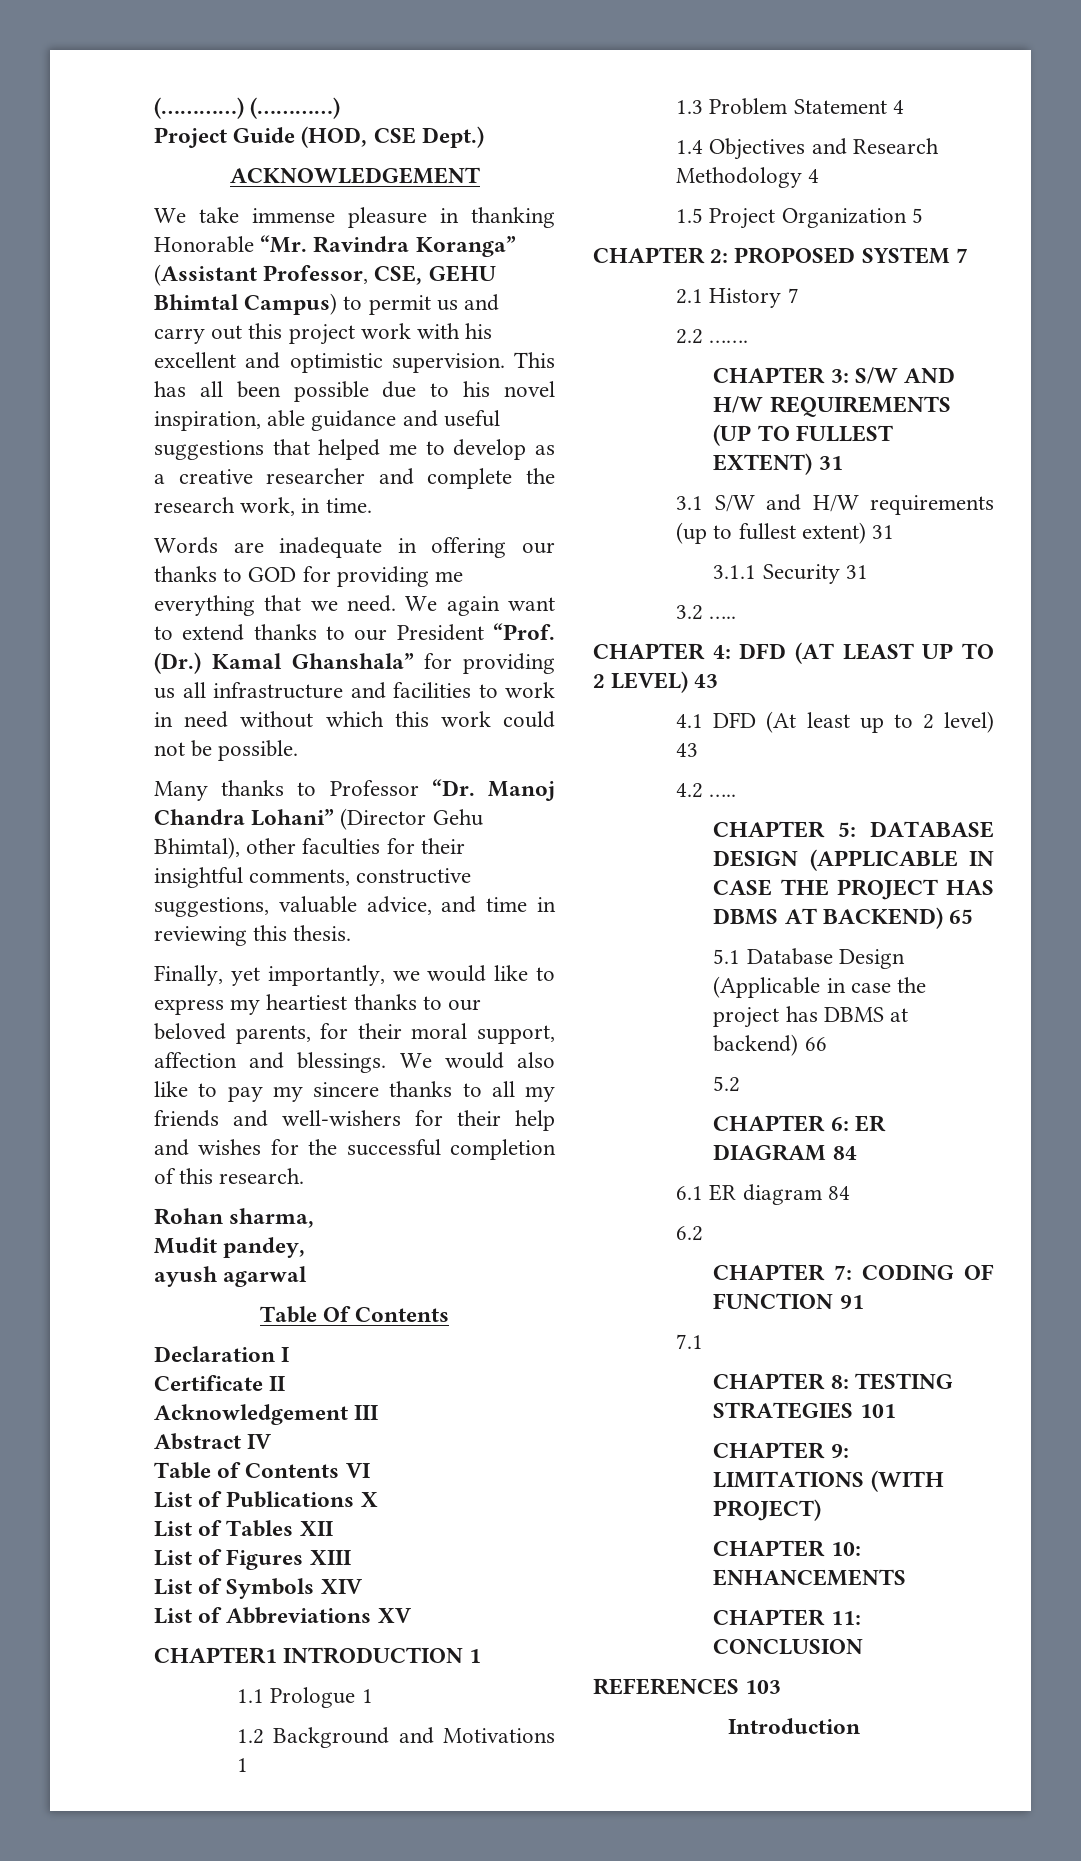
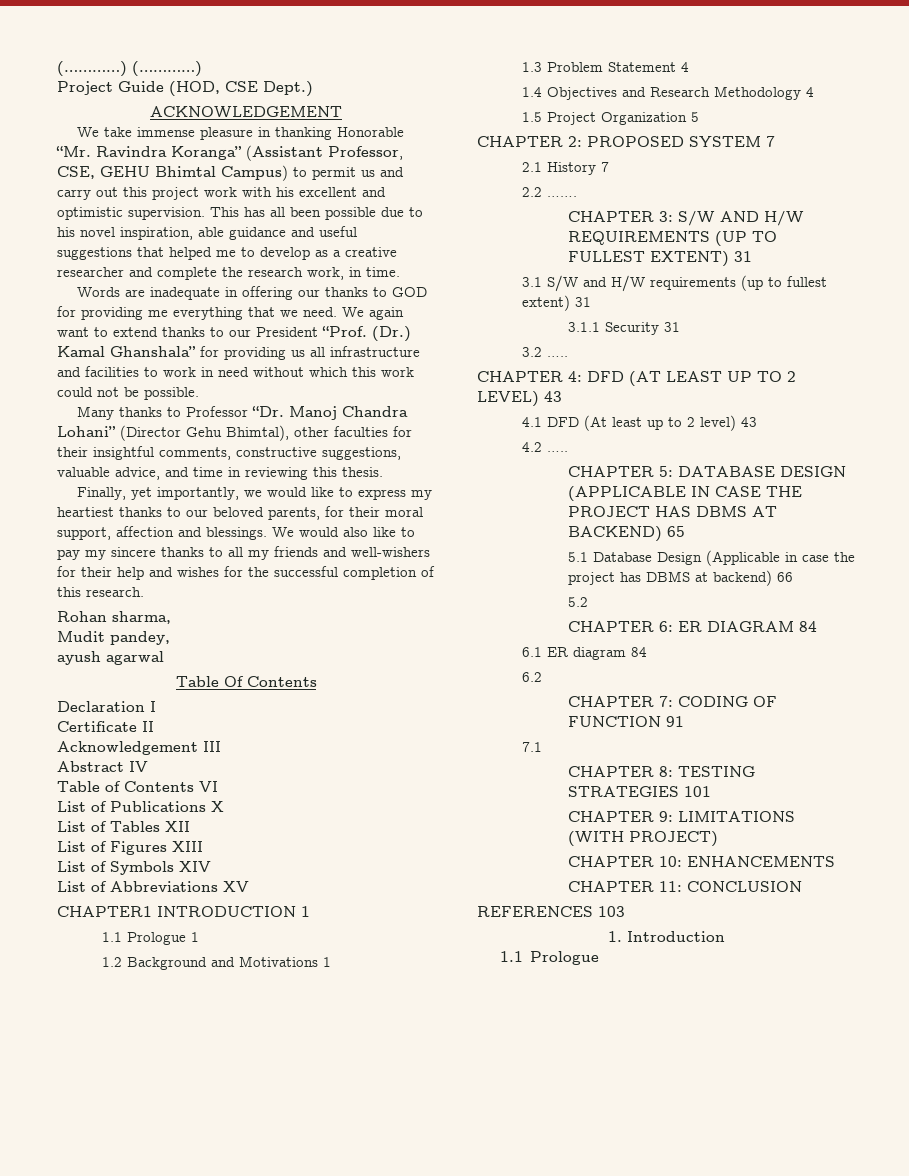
(782, 1687) none -> [607,931,622,942] 1.
(860, 1726) none -> [499,951,599,965] // 1.1 Prologue

